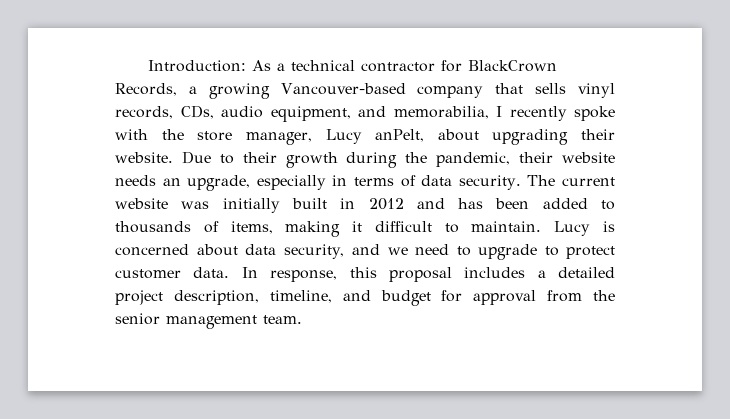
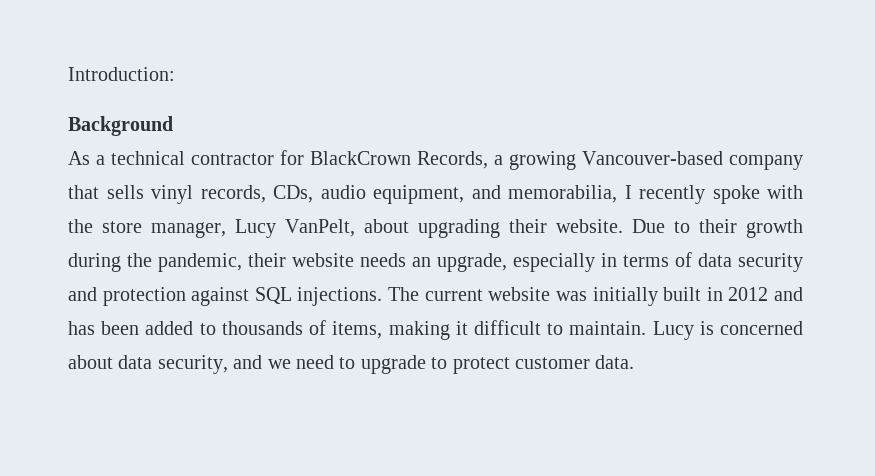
(247, 66) none -> [68,116,173,136] // Background //
[375,129,425,142] anPelt, -> [285,219,355,237] VanPelt,
[458,175,521,190] security. -> [738,253,803,272] [68,287,383,306] security and protection against SQL injections.
[241,267,615,282] [115,290,615,306] [115,313,302,329] In response, this proposal includes a detailed project description, timeline, and budget for approval from the senior management team. -> (635, 362) none

